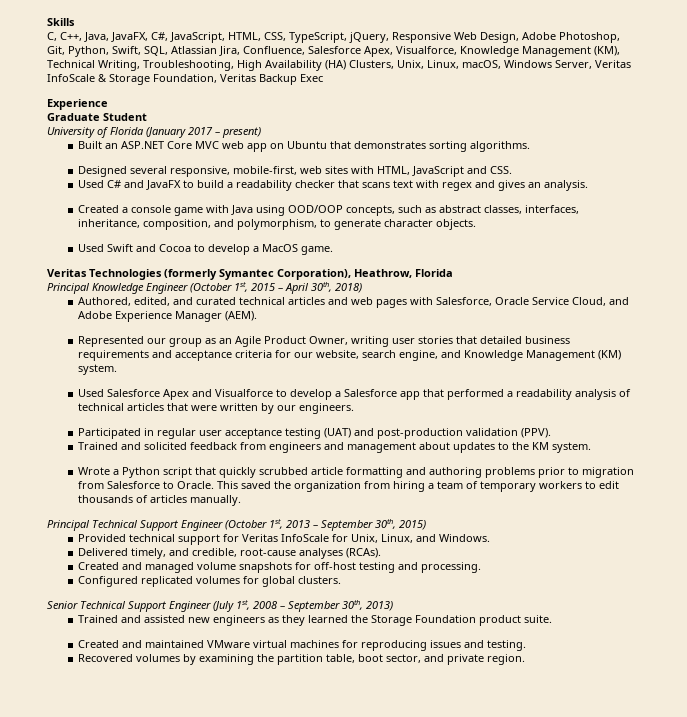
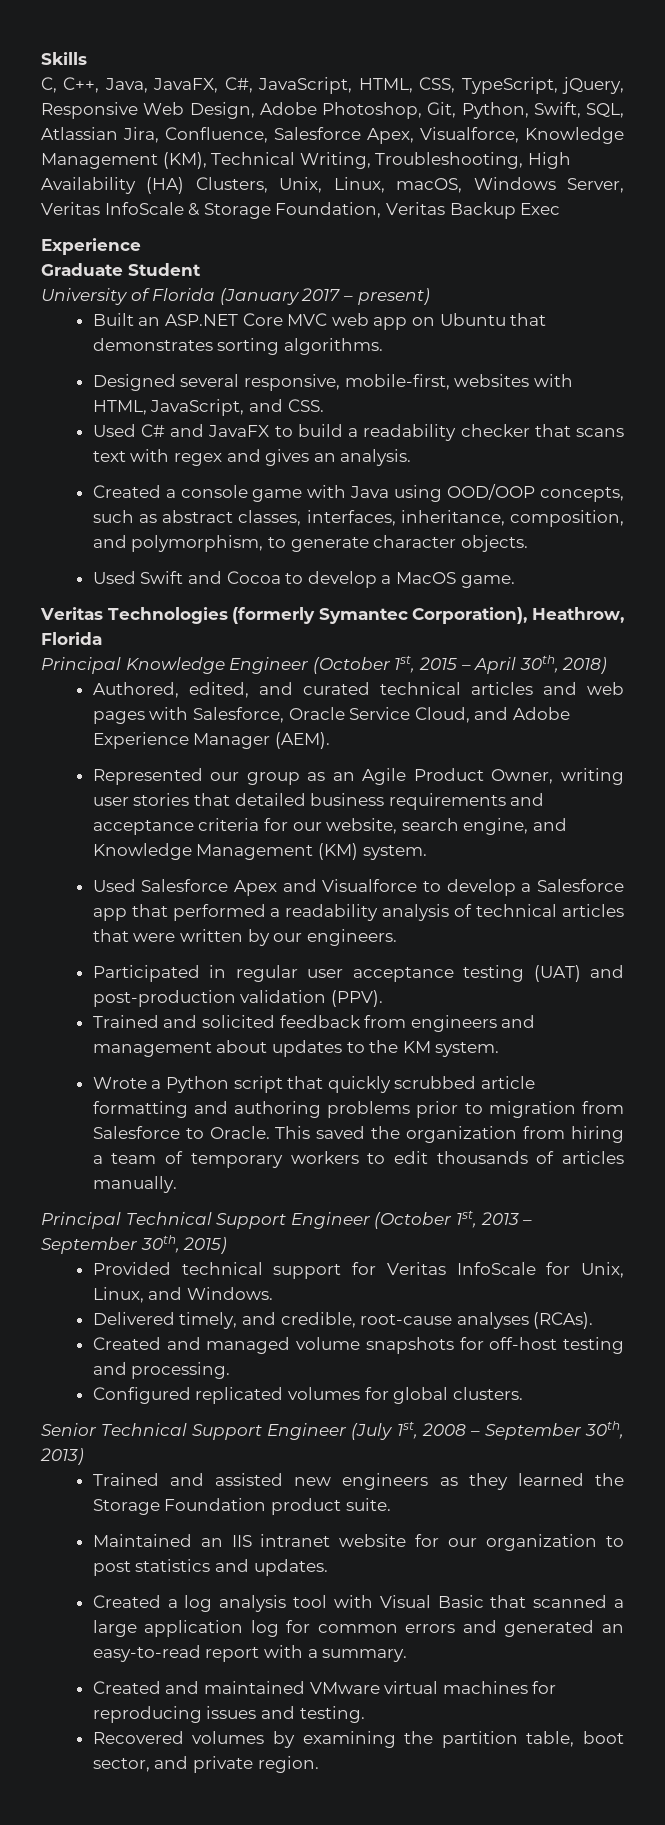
[299,166,348,174] web sites -> [454,374,530,387] websites
[411,166,464,177] JavaScript -> [150,399,245,416] JavaScript,
(552, 619) none -> [92,1534,624,1551] [92,1559,328,1576] [92,1595,625,1612] [92,1620,624,1637] [92,1645,408,1662] // Maintained an IIS intranet website for our organization to post statistics and updates. // Created a log analysis tool with Visual Basic that scanned a large application log for common errors and generated an easy-to-read report with a summary.

